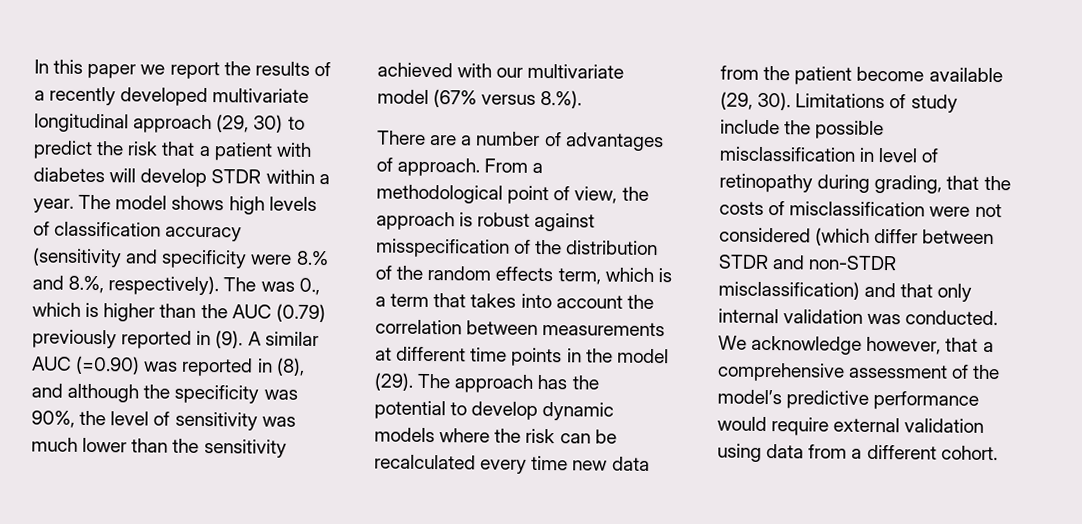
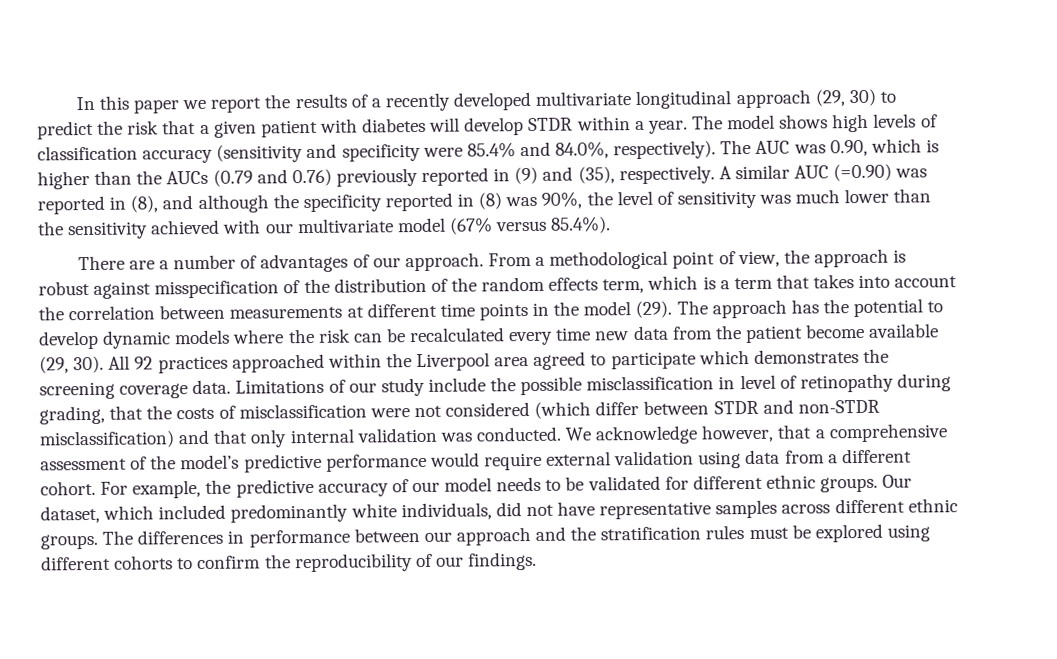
(211, 151) none -> [213,120,257,138] given
[295,250,329,266] [32,275,320,296] 8.% and 8.%, respectively). The was 0., -> [466,139,868,160] 85.4% and 84.0%, respectively). The AUC was 0.90,
[231,303,326,323] [32,329,244,349] AUC (0.79) previously reported in (9). -> [166,165,715,187] AUCs (0.79 and 0.76) previously reported in (9) and (35), respectively.
(260, 394) none -> [384,192,503,212] reported in (8)
[540,89,583,109] 8.%). -> [550,216,612,234] 85.4%).
(393, 164) none -> [372,257,401,268] our
(792, 101) none -> [108,348,889,374] [39,379,232,400] All 92 practices approached within the Liverpool area agreed to participate which demonstrates the screening coverage data.
(907, 101) none -> [348,382,377,393] our
(998, 453) none -> [100,474,913,499] [40,498,958,524] [40,523,930,550] [41,551,538,573] For example, the predictive accuracy of our model needs to be validated for different ethnic groups. Our dataset, which included predominantly white individuals, did not have representative samples across different ethnic groups. The differences in performance between our approach and the stratification rules must be explored using different cohorts to confirm the reproducibility of our findings.

